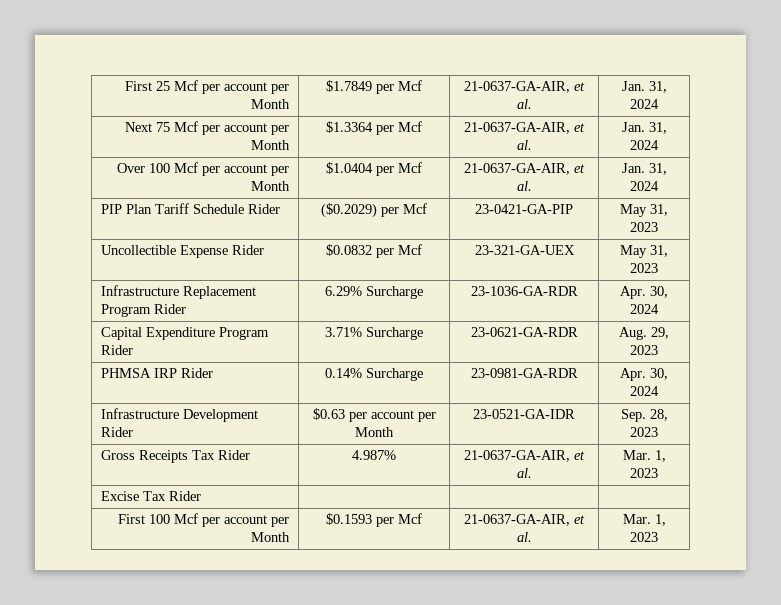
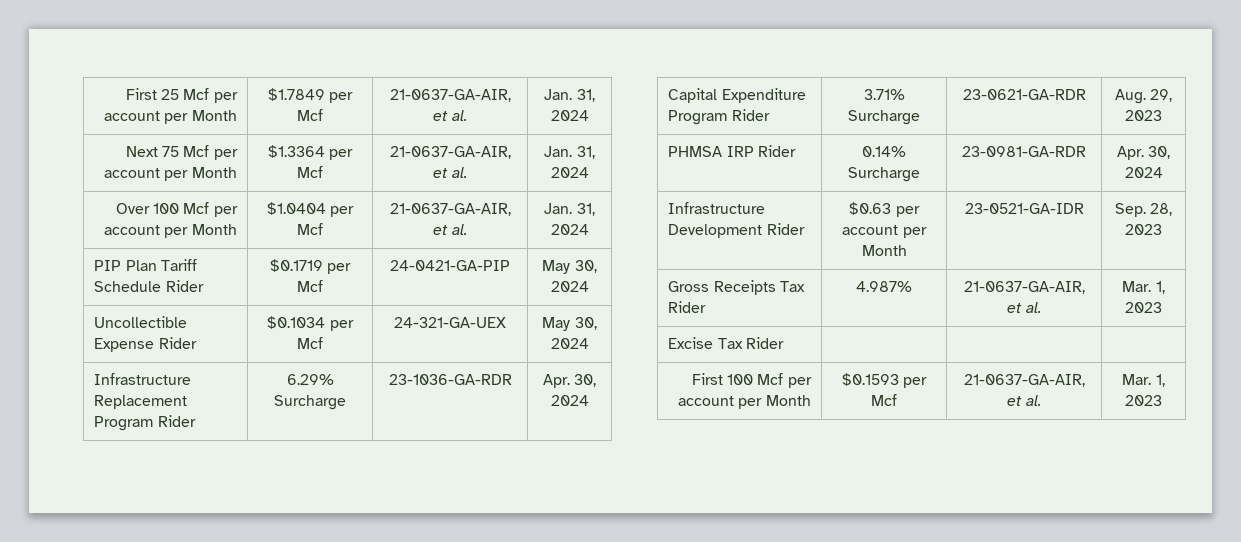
[321,203,428,218] [475,204,573,214] [620,204,668,217] [630,222,658,232] ($0.2029) per Mcf | 23-0421-GA-PIP | May 31, 2023 -> [269,259,352,274] [297,280,323,292] [390,260,510,271] [542,260,597,274] [550,281,589,292] $0.1719 per Mcf | 24-0421-GA-PIP | May 30, 2024
[326,244,423,258] [474,245,575,255] [620,245,668,258] [630,263,658,273] $0.0832 per Mcf | 23-321-GA-UEX | May 31, 2023 -> [267,316,354,331] [297,337,323,349] [394,317,506,328] [542,317,597,331] [550,338,589,349] $0.1034 per Mcf | 24-321-GA-UEX | May 30, 2024

